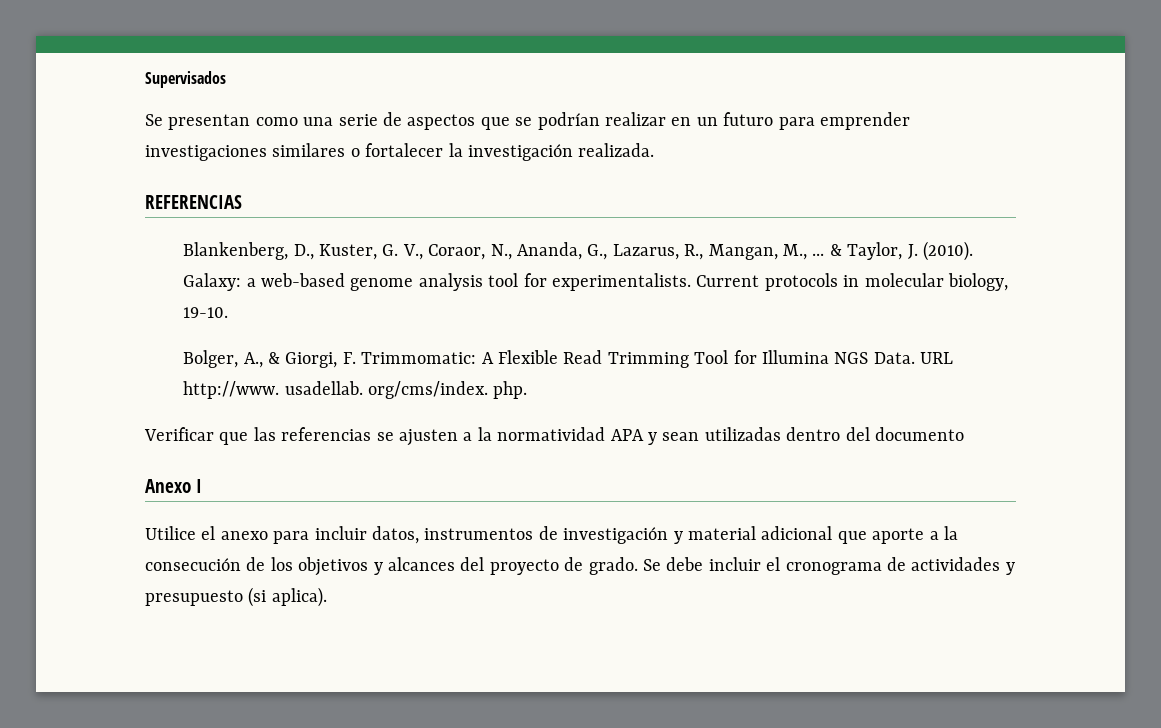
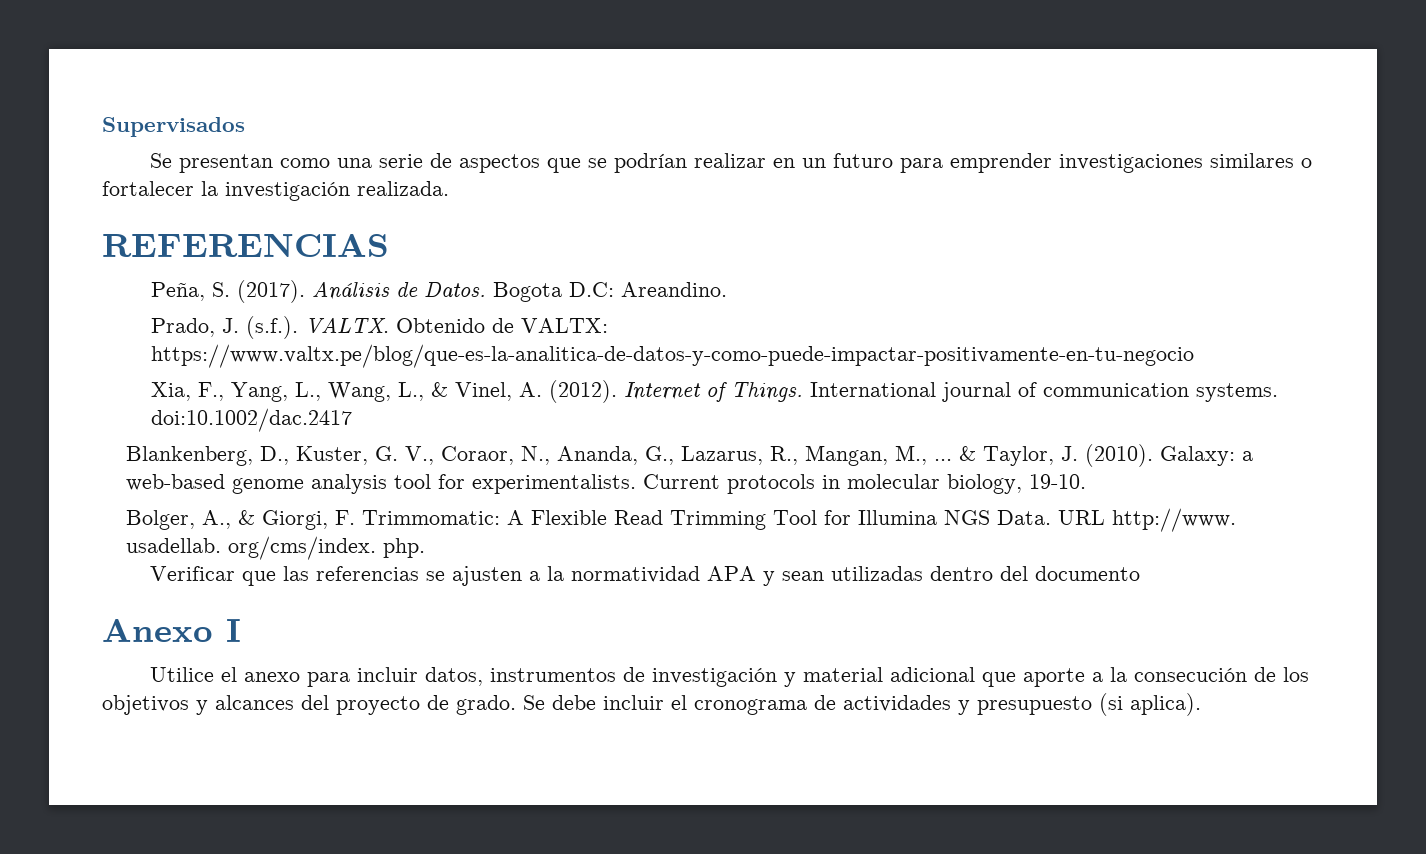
(242, 202) none -> [150,280,727,303] [150,316,608,339] [150,344,1194,368] [150,380,1278,403] [150,408,352,432] // Peña, S. (2017). Análisis de Datos. Bogota D.C: Areandino. // Prado, J. (s.f.). VALTX. Obtenido de VALTX: https://www.valtx.pe/blog/que-es-la-analitica-de-datos-y-como-puede-impactar-positivamente-en-tu-negocio // Xia, F., Yang, L., Wang, L., & Vinel, A. (2012). Internet of Things. International journal of communication systems. doi:10.1002/dac.2417

